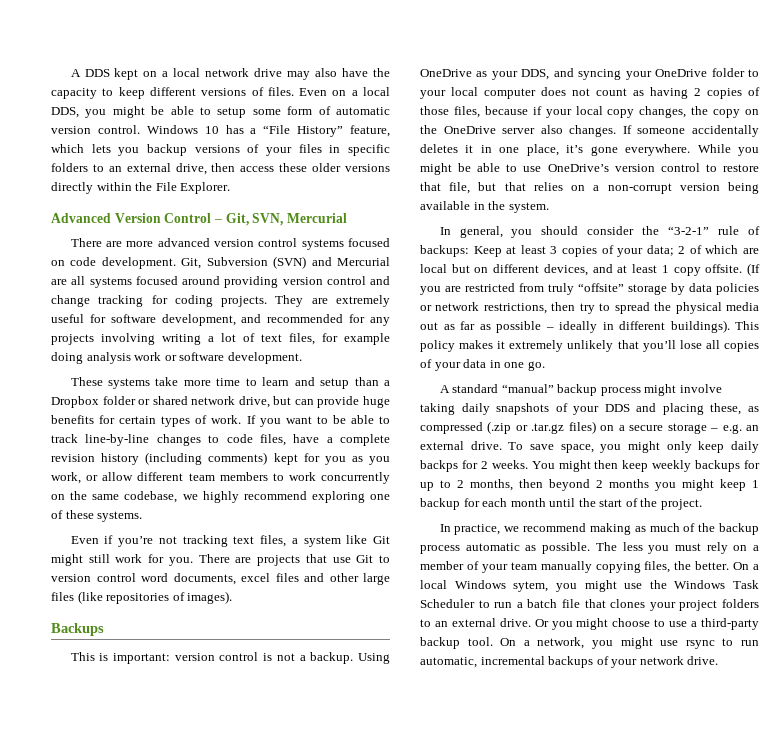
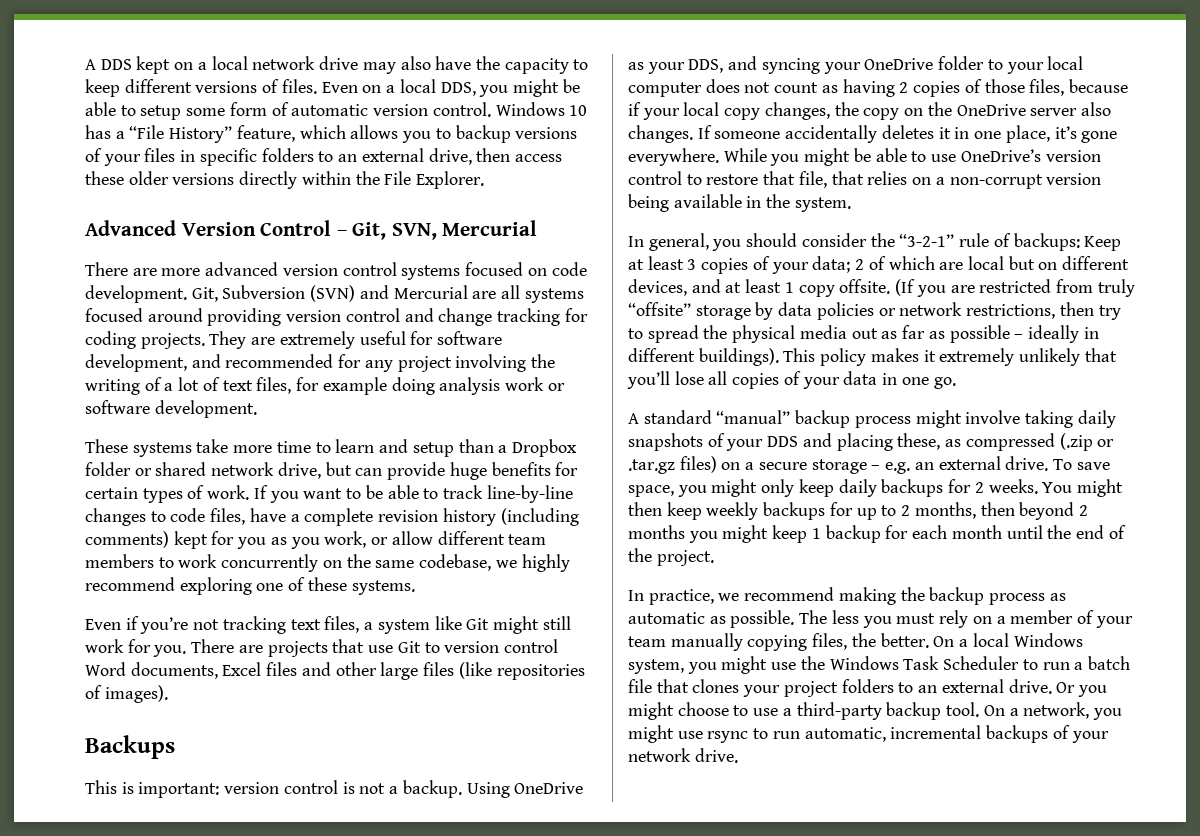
[91,144,140,156] lets you -> [350,125,451,143] allows you to
[51,333,201,345] projects involving writing -> [397,354,556,372] [85,377,162,395] project involving the writing of
[141,573,270,585] word documents, excel -> [85,662,262,679] Word documents, Excel
[478,182,497,191] but -> (827, 179) none
[420,460,458,472] backps -> [881,479,944,497] backups
[599,499,623,507] start -> [1075,525,1104,539] end
[634,523,696,532] as much of -> (896, 596) none
(460, 549) none -> [1049,593,1066,601] as
[513,581,549,592] sytem, -> [628,659,684,674] system,

